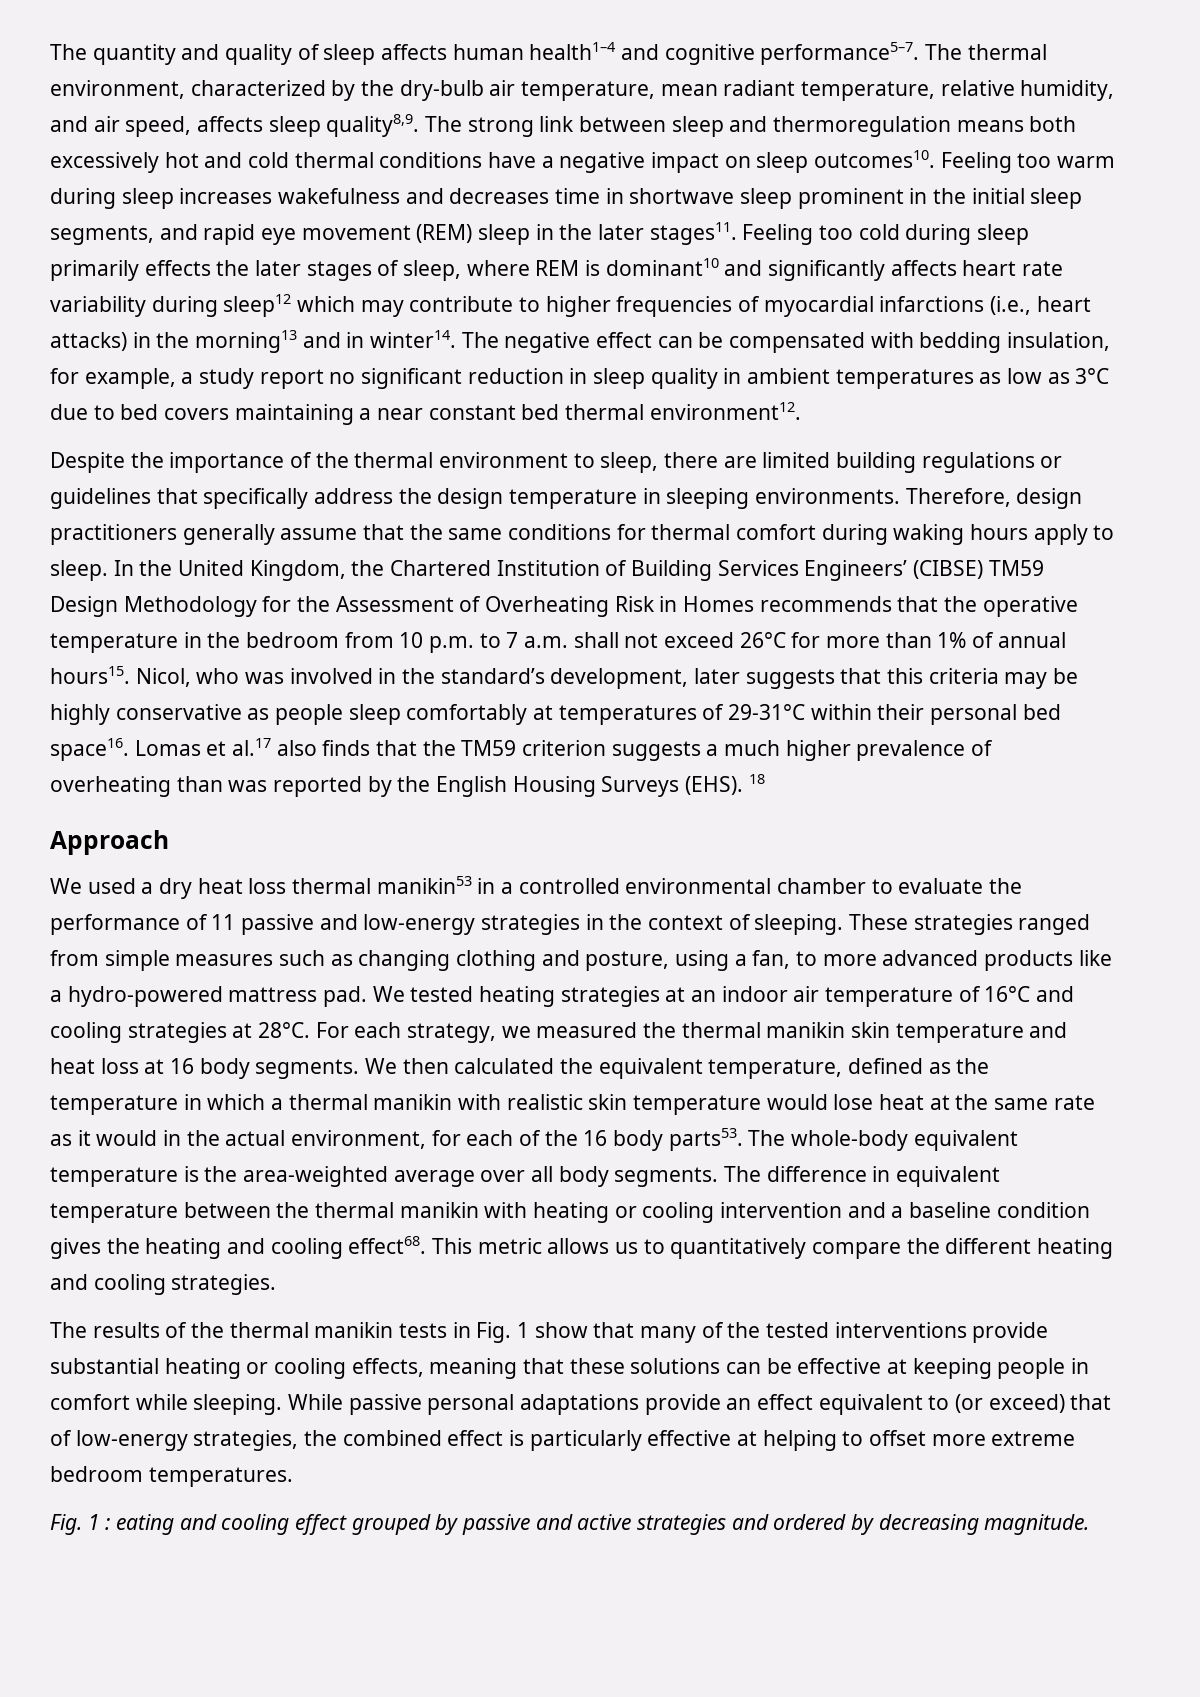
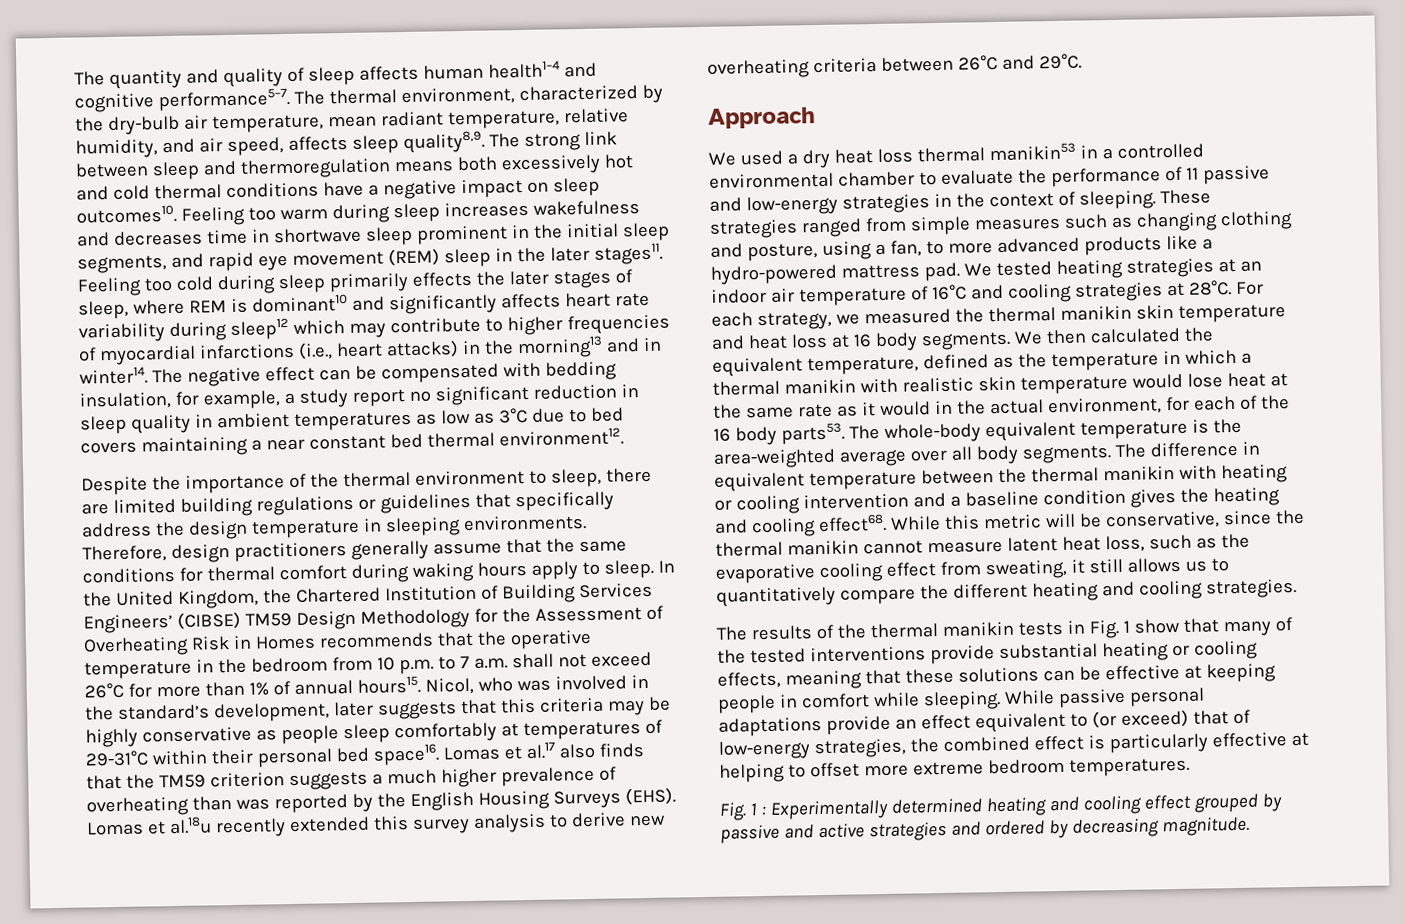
[748,774,765,784] 18 -> [87,812,666,838] [707,53,1082,79] Lomas et al.18u recently extended this survey analysis to derive new overheating criteria between 26°C and 29°C.
[432,1238,542,1254] This metric -> [889,509,1305,531] [715,533,1250,557] [715,558,1123,584] While this metric will be conservative, since the thermal manikin cannot measure latent heat loss, such as the evaporative cooling effect from sweating, it still
[116,1514,175,1535] eating -> [769,797,1047,820] Experimentally determined heating

